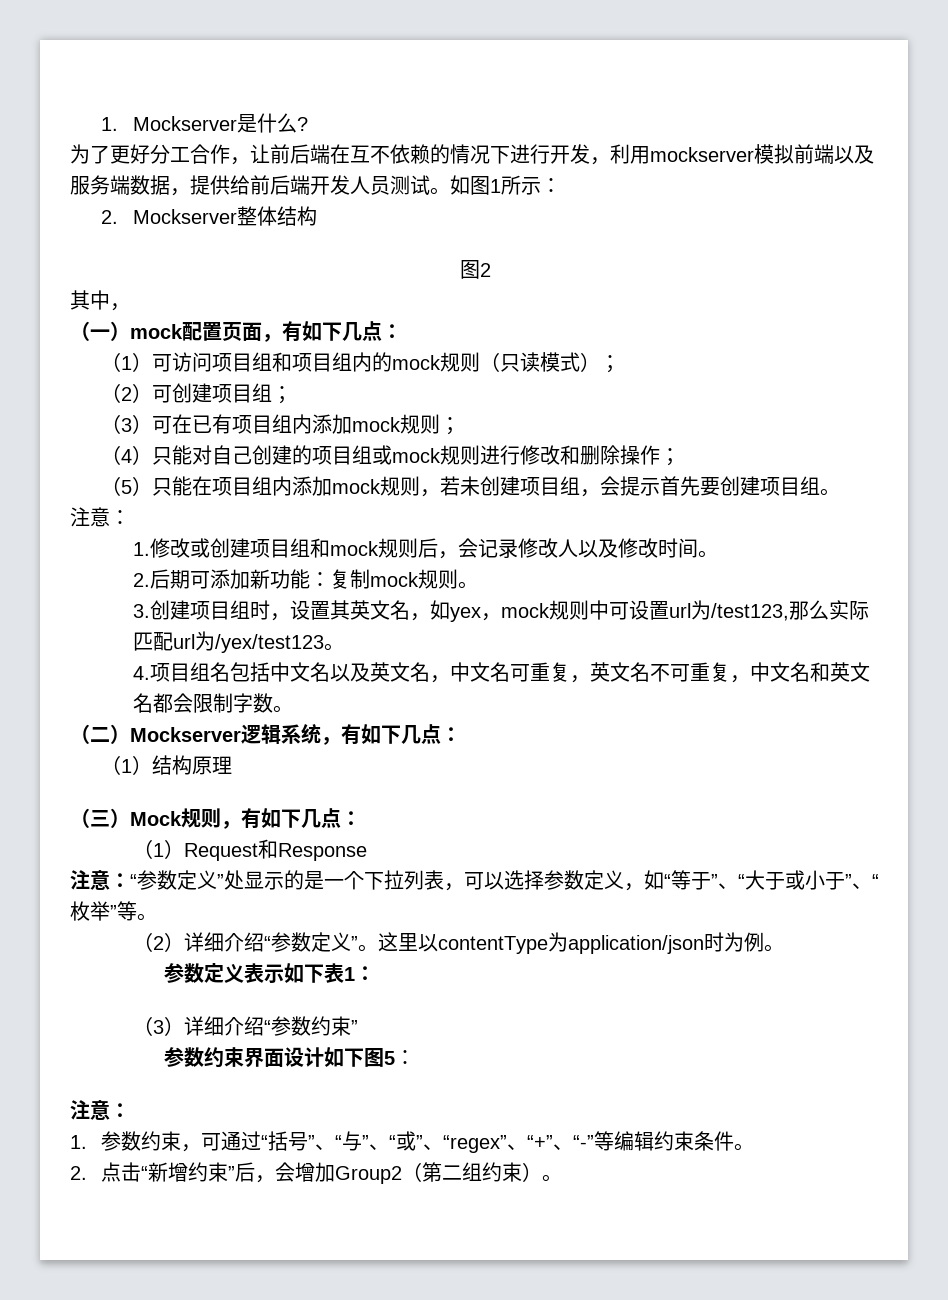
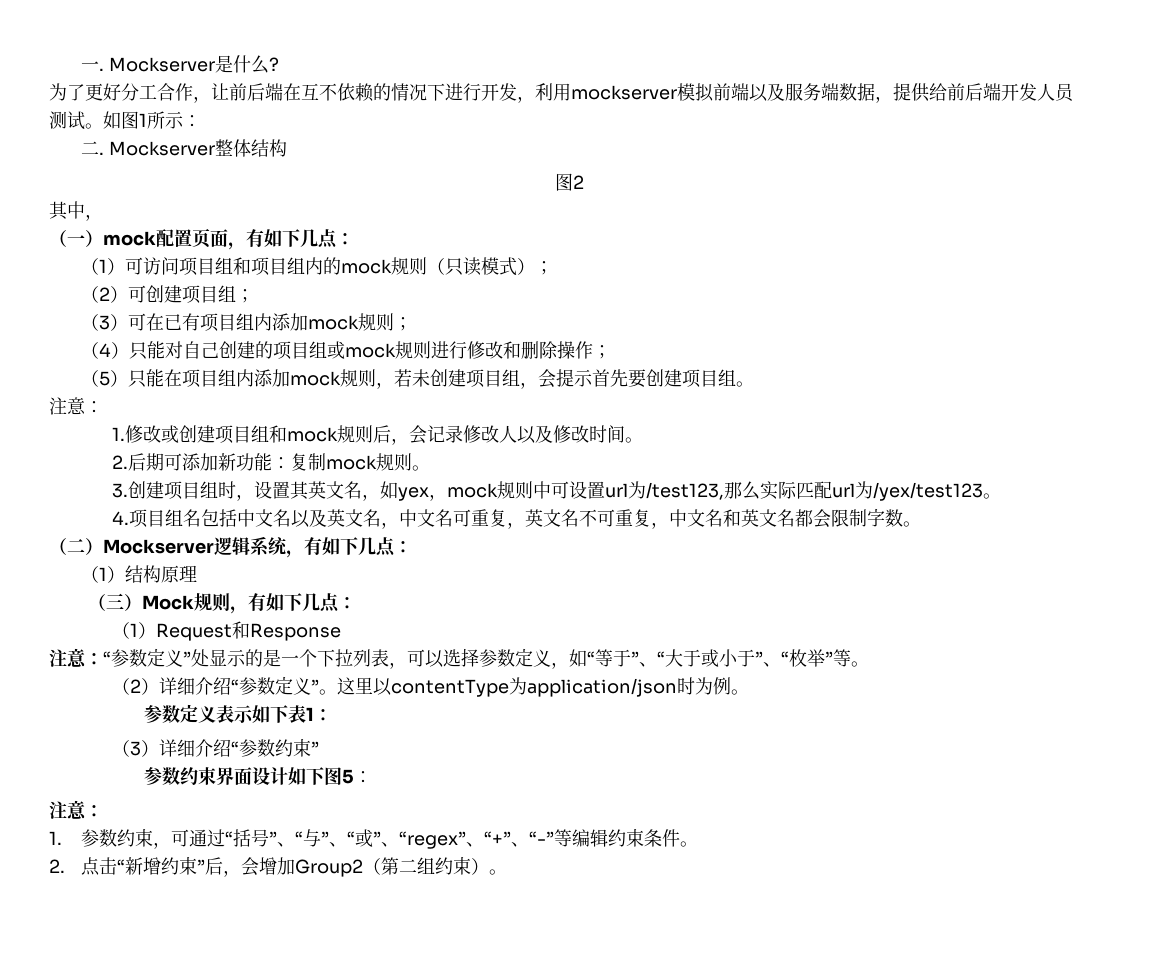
[101,117,119,131] 1. -> [80,61,104,71] 一.
[101,210,119,224] 2. -> [80,141,104,155] 二.

